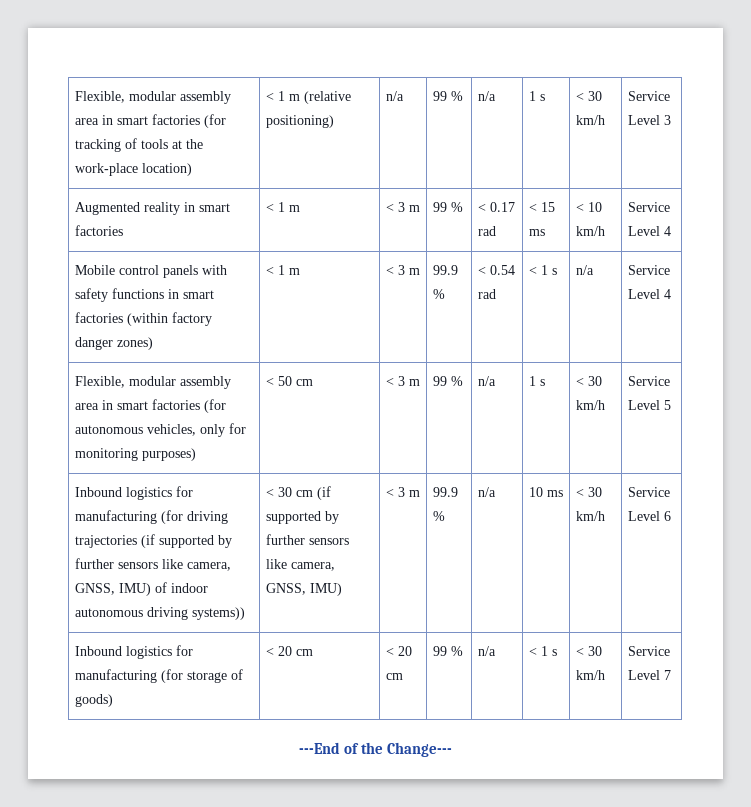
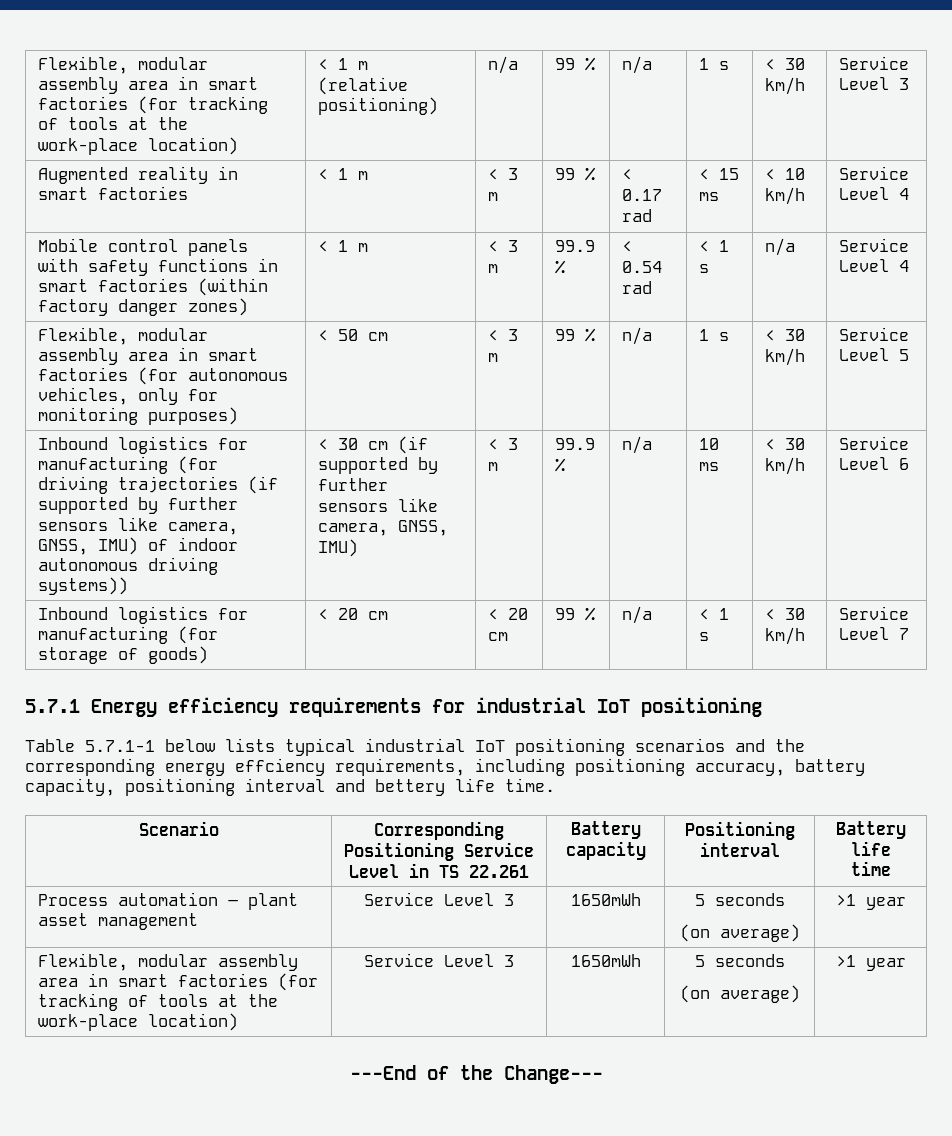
(671, 675) none -> [25,697,762,717] [25,738,805,756] [25,758,865,776] [25,778,555,796] [138,821,219,836] [374,821,504,840] [344,842,534,861] [349,863,529,878] [570,821,641,839] [565,841,646,860] [684,821,795,840] [699,842,780,857] [835,821,906,839] [850,841,891,856] [850,861,891,876] [37,892,298,910] [37,913,198,930] [364,892,514,906] [570,893,641,906] [694,893,785,906] [679,924,800,942] [835,894,906,910] [37,953,298,971] [37,973,318,991] [37,993,278,1011] [37,1013,238,1031] [364,953,514,967] [570,954,641,967] [694,954,785,967] [679,985,800,1003] [835,955,906,971] // 5.7.1 Energy efficiency requirements for industrial IoT positioning // Table 5.7.1-1 below lists typical industrial IoT positioning scenarios and the corresponding energy effciency requirements, including positioning accuracy, battery capacity, positioning interval and bettery life time. // Scenario | Corresponding Positioning Service Level in TS 22.261 | Battery capacity | Positioning interval | Battery life time // Process automation – plant asset management | Service Level 3 | 1650mWh | 5 seconds // (on average) | >1 year // Flexible, modular assembly area in smart factories (for tracking of tools at the work-place location) | Service Level 3 | 1650mWh | 5 seconds // (on average) | >1 year

